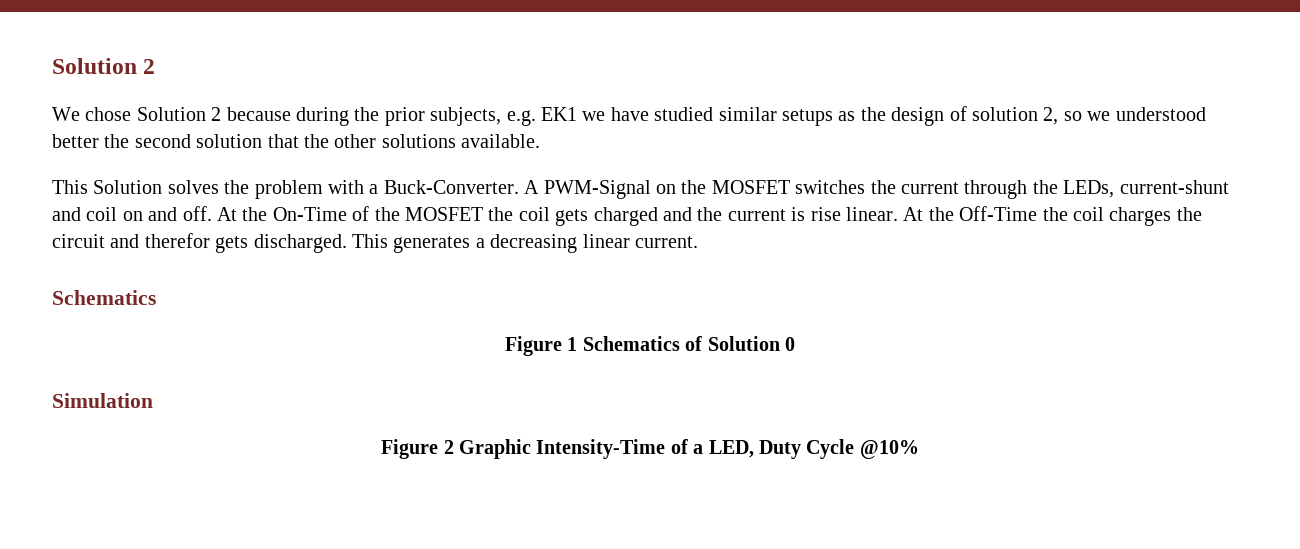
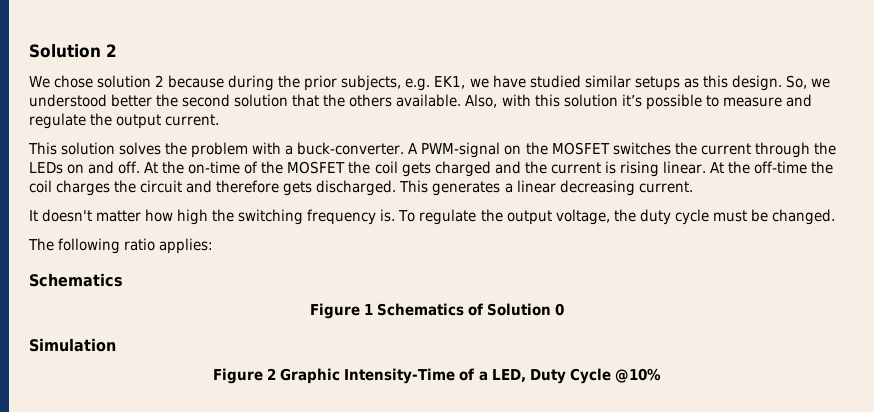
[136,107,206,121] Solution -> [97,75,152,88] solution
[540,107,577,121] EK1 -> [434,76,466,89] EK1,
[860,106,1082,126] the design of solution 2, so -> [702,75,807,91] this design. So,
[334,134,456,148] other solutions -> [349,94,393,107] others
[52,180,163,194] // This Solution -> [465,94,812,110] [29,113,220,129] [28,142,116,155] Also, with this solution it’s possible to measure and regulate the output current. // This solution
[383,180,651,199] Buck-Converter. A PWM-Signal -> [297,142,501,158] buck-converter. A PWM-signal
[1063,180,1229,198] [52,207,118,221] LEDs, current-shunt and coil -> [29,162,63,174] LEDs
[272,207,347,221] On-Time -> [188,161,241,174] on-time
[810,207,841,221] rise -> [619,161,659,177] rising
[959,206,1038,221] Off-Time -> [754,161,808,174] off-time
[144,233,210,248] therefor -> [216,180,280,193] therefore
[490,234,698,253] decreasing linear current. -> [516,180,693,196] [29,209,835,225] [28,238,214,254] linear decreasing current. // It doesn't matter how high the switching frequency is. To regulate the output voltage, the duty cycle must be changed. // The following ratio applies:

